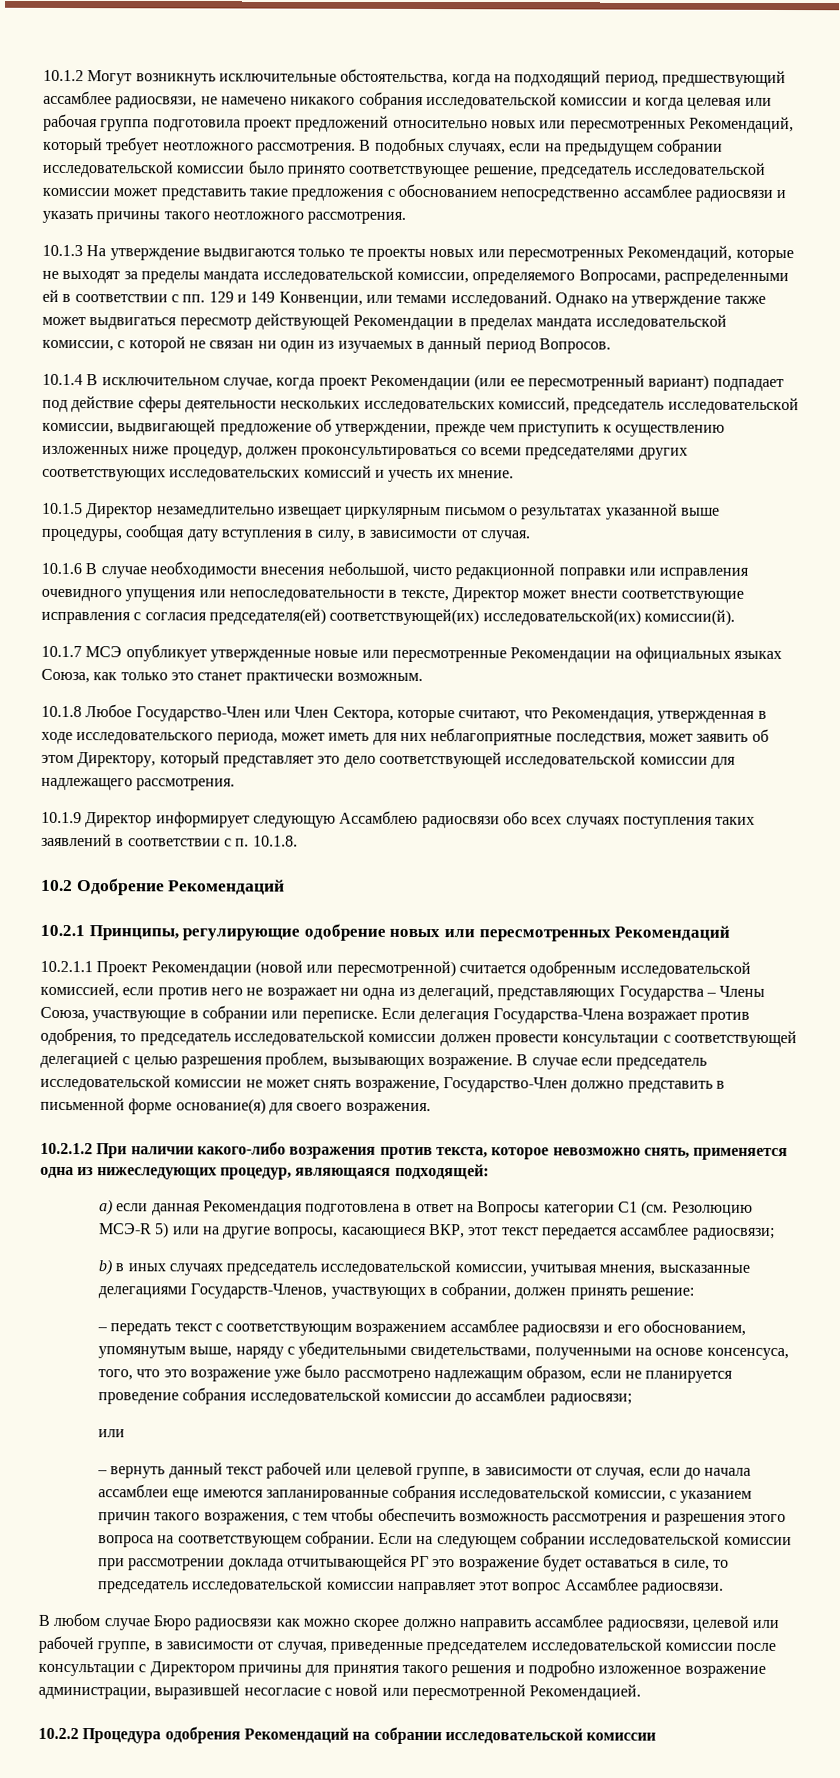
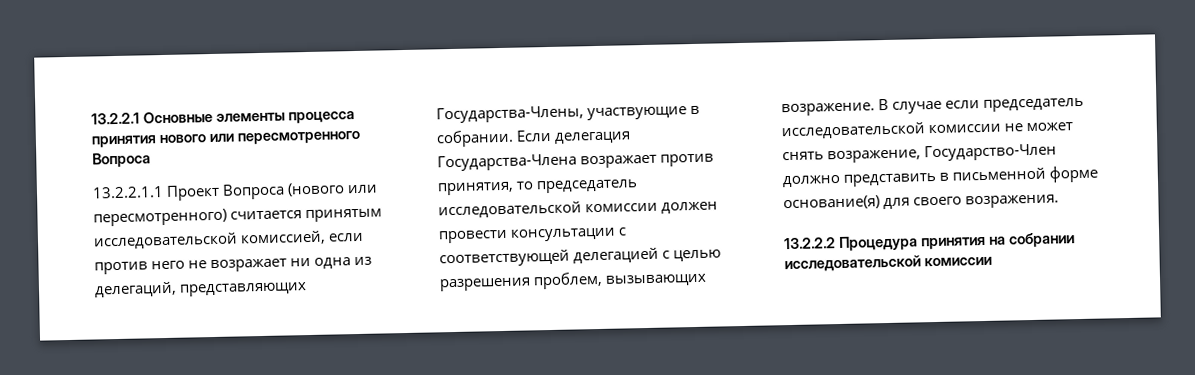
[43,68,786,88] [43,90,772,110] [43,113,794,134] [43,137,724,156] [42,160,767,179] [42,183,787,202] [42,210,407,224] [42,244,794,263] [42,267,789,286] [42,289,766,308] [42,313,727,331] [42,336,611,354] [42,373,784,392] [42,396,799,415] [42,418,725,437] [42,445,688,460] [42,465,514,483] [42,502,720,520] [41,524,531,543] [41,561,750,580] [41,587,744,603] [41,608,735,626] [41,644,783,663] [41,668,423,685] [41,704,767,723] [41,728,769,746] [41,751,736,769] [41,777,236,791] [41,810,756,829] [41,833,298,847] [40,878,286,896] [40,923,731,942] [40,960,617,978] 10.1.2 Могут возникнуть исключительные обстоятельства, когда на подходящий период, предшествующий ассамблее радиосвязи, не намечено никакого собрания исследовательской комиссии и когда целевая или рабочая группа подготовила проект предложений относительно новых или пересмотренных Рекомендаций, который требует неотложного рассмотрения. В подобных случаях, если на предыдущем собрании исследовательской комиссии было принято соответствующее решение, председатель исследовательской комиссии может представить такие предложения с обоснованием непосредственно ассамблее радиосвязи и указать причины такого неотложного рассмотрения. // 10.1.3 На утверждение выдвигаются только те проекты новых или пересмотренных Рекомендаций, которые не выходят за пределы мандата исследовательской комиссии, определяемого Вопросами, распределенными ей в соответствии с пп. 129 и 149 Конвенции, или темами исследований. Однако на утверждение также может выдвигаться пересмотр действующей Рекомендации в пределах мандата исследовательской комиссии, с которой не связан ни один из изучаемых в данный период Вопросов. // 10.1.4 В исключительном случае, когда проект Рекомендации (или ее пересмотренный вариант) подпадает под действие сферы деятельности нескольких исследовательских комиссий, председатель исследовательской комиссии, выдвигающей предложение об утверждении, прежде чем приступить к осуществлению изложенных ниже процедур, должен проконсультироваться со всеми председателями других соответствующих исследовательских комиссий и учесть их мнение. // 10.1.5 Директор незамедлительно извещает циркулярным письмом о результатах указанной выше процедуры, сообщая дату вступления в силу, в зависимости от случая. // 10.1.6 В случае необходимости внесения небольшой, чисто редакционной поправки или исправления очевидного упущения или непоследовательности в тексте, Директор может внести соответствующие исправления с согласия председателя(ей) соответствующей(их) исследовательской(их) комиссии(й). // 10.1.7 МСЭ опубликует утвержденные новые или пересмотренные Рекомендации на официальных языках Союза, как только это станет практически возможным. // 10.1.8 Любое Государство-Член или Член Сектора, которые считают, что Рекомендация, утвержденная в ходе исследовательского периода, может иметь для них неблагоприятные последствия, может заявить об этом Директору, который представляет это дело соответствующей исследовательской комиссии для надлежащего рассмотрения. // 10.1.9 Директор информирует следующую Ассамблею радиосвязи обо всех случаях поступления таких заявлений в соответствии с п. 10.1.8. // 10.2 Одобрение Рекомендаций // 10.2.1 Принципы, регулирующие одобрение новых или пересмотренных Рекомендаций // 10.2.1.1 Проект Рекомендации (новой или пересмотренной) считается одобренным -> [91,110,355,125] [91,130,361,148] [92,152,151,168] [92,182,379,201] [93,208,383,227] 13.2.2.1 Основные элементы процесса принятия нового или пересмотренного Вопроса // 13.2.2.1.1 Проект Вопроса (нового или пересмотренного) считается принятым
[618,985,766,1001] [40,1005,378,1023] Государства – Члены Союза, участвующие в собрании или переписке. -> [436,105,701,124] [436,129,514,148] Государства-Члены, участвующие в собрании.
[40,1027,117,1046] одобрения, -> [437,181,514,196] принятия,
[40,1141,789,1161] [40,1163,489,1180] [98,1199,753,1217] [98,1222,775,1240] [97,1259,750,1277] [97,1282,695,1300] [96,1319,747,1337] [97,1341,789,1361] [97,1364,734,1383] [97,1387,632,1406] [97,1429,125,1438] [96,1461,752,1480] [97,1484,753,1503] [97,1507,787,1526] [97,1530,792,1549] [97,1554,730,1572] [97,1577,725,1595] [38,1612,780,1632] [38,1635,777,1655] [38,1660,766,1678] [38,1683,642,1701] [38,1726,349,1744] 10.2.1.2 При наличии какого-либо возражения против текста, которое невозможно снять, применяется одна из нижеследующих процедур, являющаяся подходящей: // a) если данная Рекомендация подготовлена в ответ на Вопросы категории С1 (см. Резолюцию МСЭ-R 5) или на другие вопросы, касающиеся ВКР, этот текст передается ассамблее радиосвязи; // b) в иных случаях председатель исследовательской комиссии, учитывая мнения, высказанные делегациями Государств-Членов, участвующих в собрании, должен принять решение: // – передать текст с соответствующим возражением ассамблее радиосвязи и его обоснованием, упомянутым выше, наряду с убедительными свидетельствами, полученными на основе консенсуса, того, что это возражение уже было рассмотрено надлежащим образом, если не планируется проведение собрания исследовательской комиссии до ассамблеи радиосвязи; // или // – вернуть данный текст рабочей или целевой группе, в зависимости от случая, если до начала ассамблеи еще имеются запланированные собрания исследовательской комиссии, с указанием причин такого возражения, с тем чтобы обеспечить возможность рассмотрения и разрешения этого вопроса на соответствующем собрании. Если на следующем собрании исследовательской комиссии при рассмотрении доклада отчитывающейся РГ это возражение будет оставаться в силе, то председатель исследовательской комиссии направляет этот вопрос Ассамблее радиосвязи. // В любом случае Бюро радиосвязи как можно скорее должно направить ассамблее радиосвязи, целевой или рабочей группе, в зависимости от случая, приведенные председателем исследовательской комиссии после консультации с Директором причины для принятия такого решения и подробно изложенное возражение администрации, выразившей несогласие с новой или пересмотренной Рекомендацией. // 10.2.2 Процедура одобрения Рекомендаций -> [784,235,986,252] 13.2.2.2 Процедура принятия

